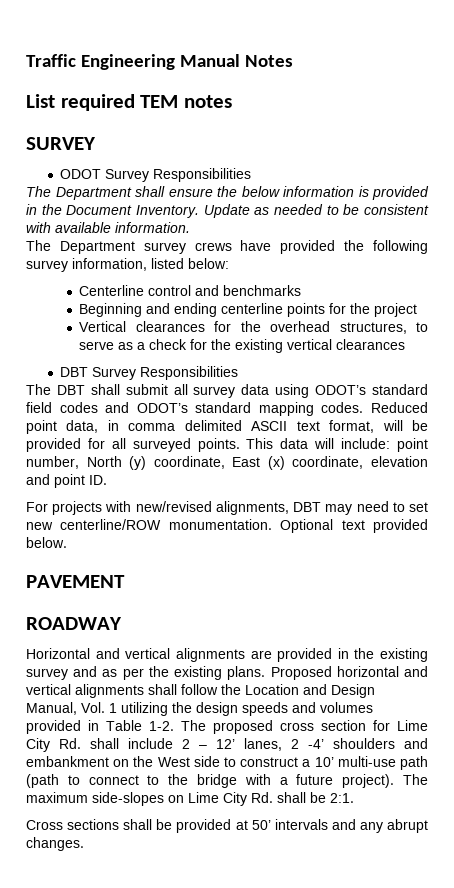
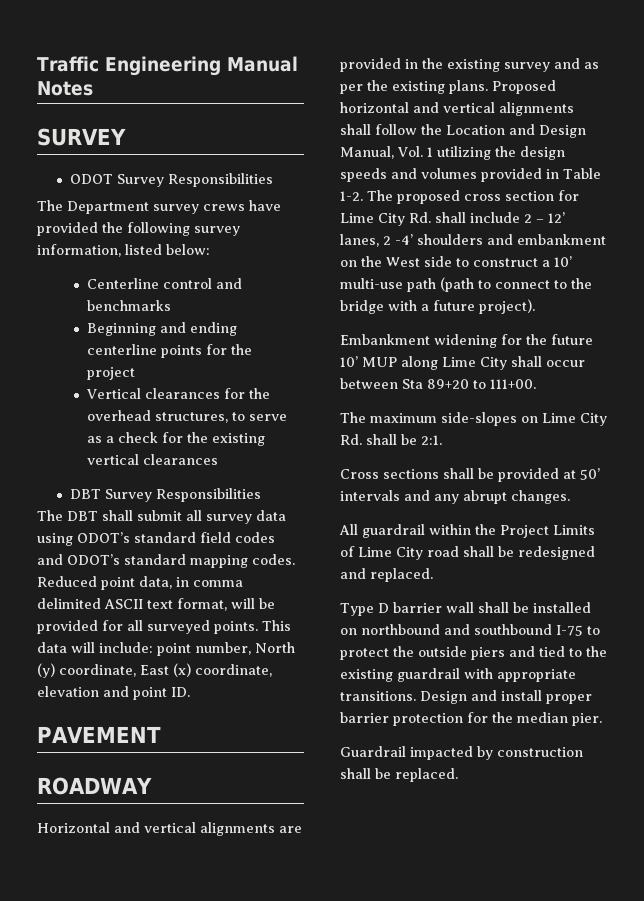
[26,94,233,111] // List required TEM notes -> (93, 88) none
[26,186,429,200] [26,204,430,218] [26,222,190,233] // The Department shall ensure the below information is provided in the Document Inventory. Update as needed to be consistent with available information. -> (274, 180) none
[26,501,429,515] [26,519,428,533] [26,537,67,548] // For projects with new/revised alignments, DBT may need to set new centerline/ROW monumentation. Optional text provided below. -> (190, 692) none
(395, 781) none -> [340,334,593,348] [340,356,585,370] [340,378,536,389] // Embankment widening for the future 10’ MUP along Lime City shall occur between Sta 89+20 to 111+00. //
(84, 844) none -> [339,524,595,538] [340,546,595,560] [340,568,433,582] [340,602,591,616] [340,624,600,636] [340,646,607,660] [340,668,576,682] [340,690,592,704] [340,712,602,726] [340,746,583,760] [340,768,458,782] // All guardrail within the Project Limits of Lime City road shall be redesigned and replaced. // Type D barrier wall shall be installed on northbound and southbound I-75 to protect the outside piers and tied to the existing guardrail with appropriate transitions. Design and install proper barrier protection for the median pier. // Guardrail impacted by construction shall be replaced.

